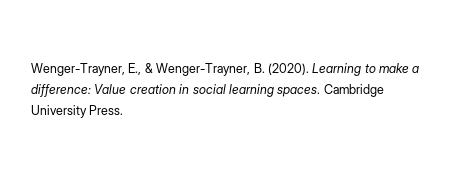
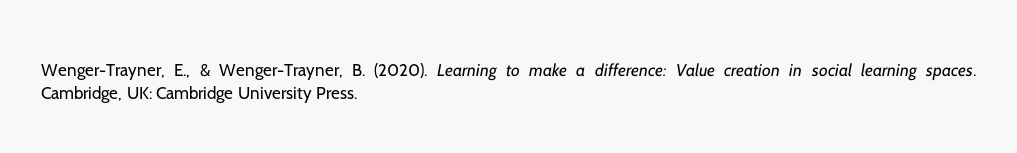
(321, 92) none -> [41,86,152,103] Cambridge, UK:

